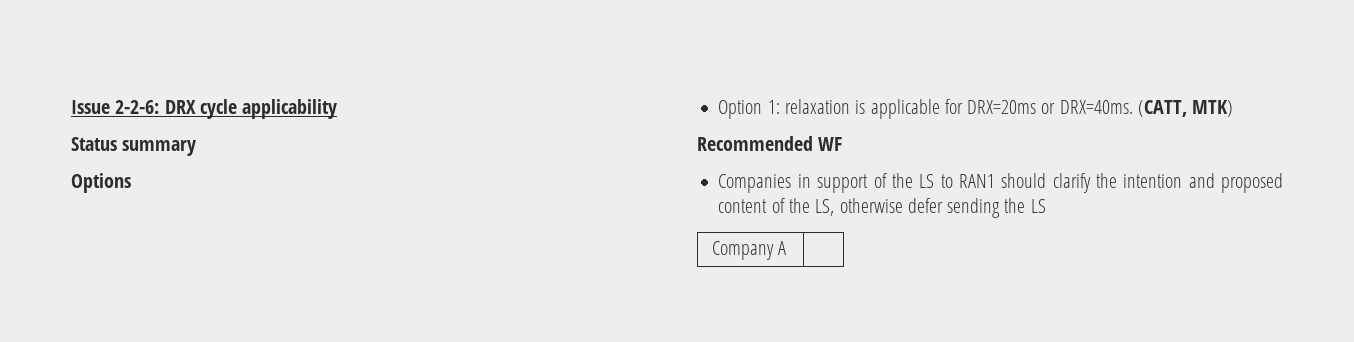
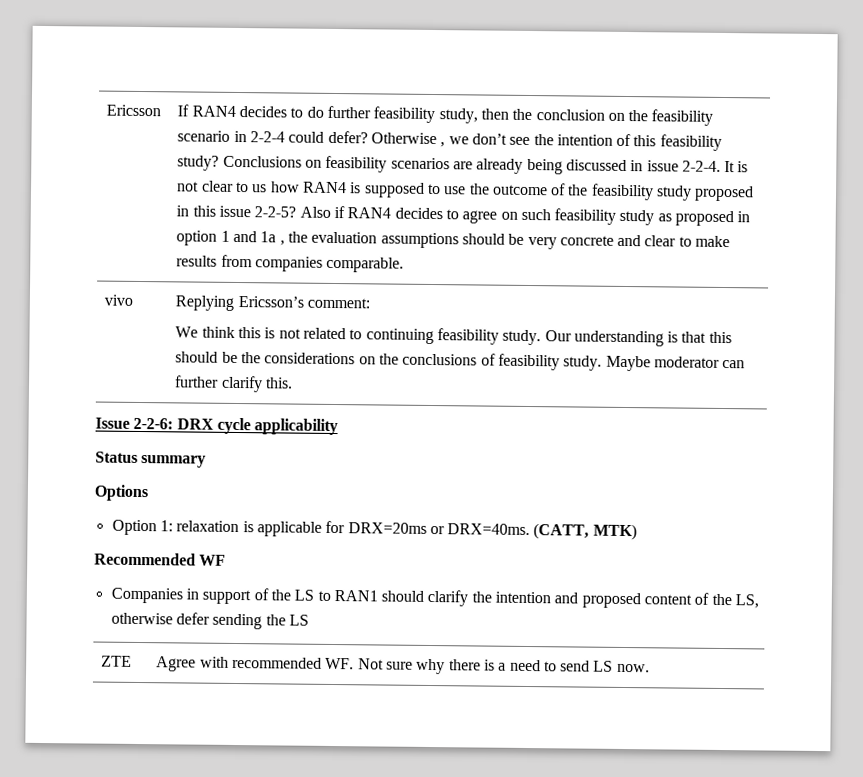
(71, 107) none -> [106,104,162,117] [177,104,714,126] [177,130,722,151] [177,155,749,175] [177,180,755,202] [176,205,751,227] [176,230,731,250] [176,254,405,273] [104,294,134,306] [175,295,370,311] [175,326,732,347] [175,351,746,372] [174,375,293,393] Ericsson | If RAN4 decides to do further feasibility study, then the conclusion on the feasibility scenario in 2-2-4 could defer? Otherwise , we don’t see the intention of this feasibility study? Conclusions on feasibility scenarios are already being discussed in issue 2-2-4. It is not clear to us how RAN4 is supposed to use the outcome of the feasibility study proposed in this issue 2-2-5? Also if RAN4 decides to agree on such feasibility study as proposed in option 1 and 1a , the evaluation assumptions should be very concrete and clear to make results from companies comparable. // vivo | Replying Ericsson’s comment: // We think this is not related to continuing feasibility study. Our understanding is that this should be the considerations on the conclusions of feasibility study. Maybe moderator can further clarify this. //
[711,241,787,260] Company A | -> [101,655,133,667] [156,656,650,675] ZTE | Agree with recommended WF. Not sure why there is a need to send LS now.

